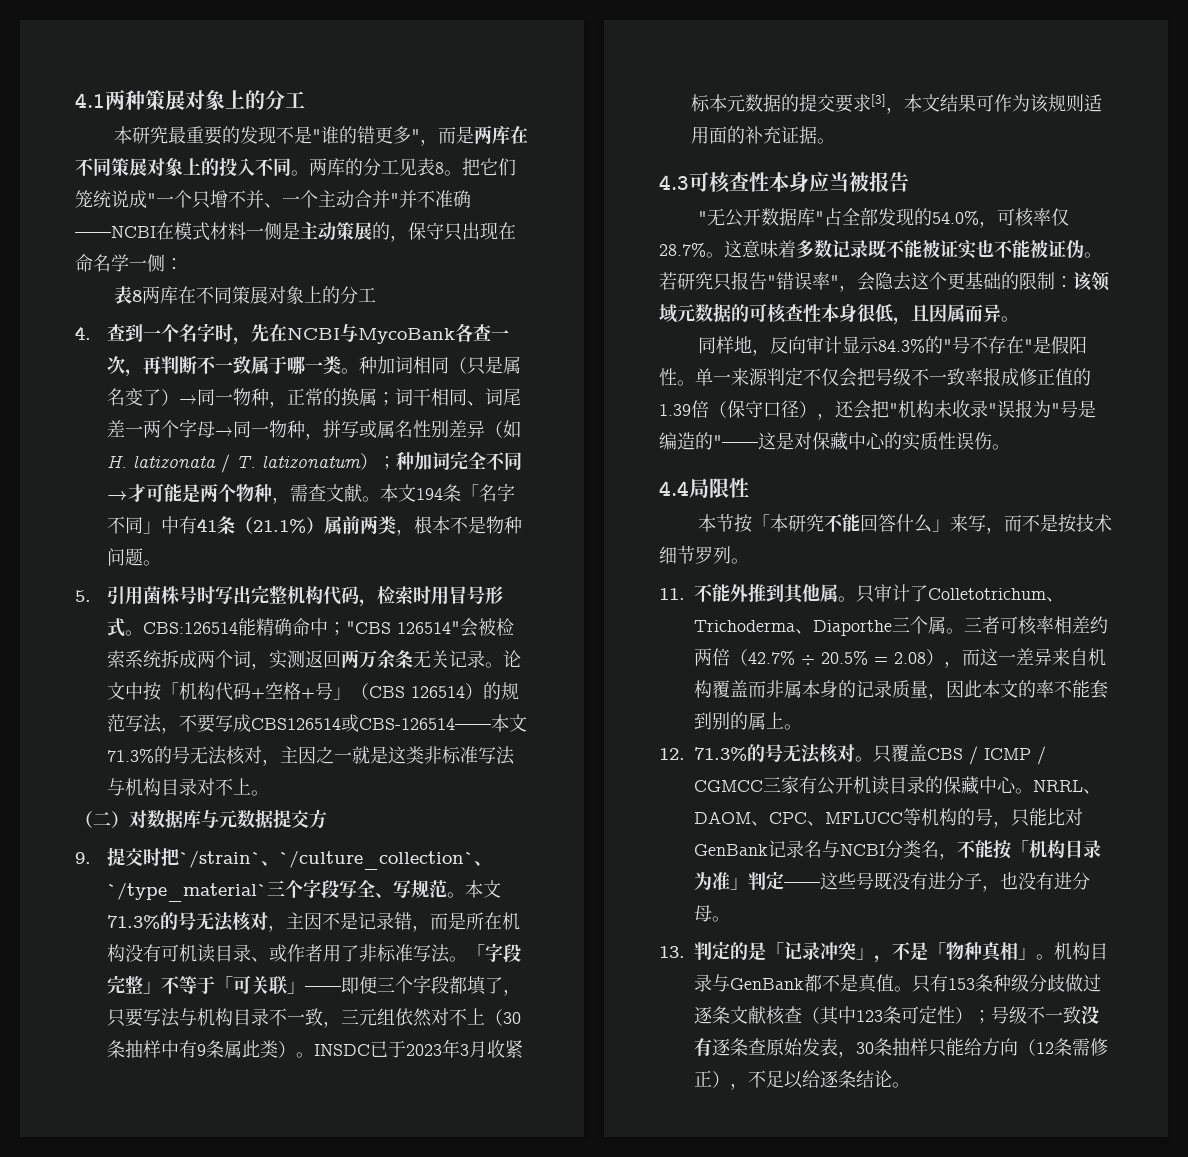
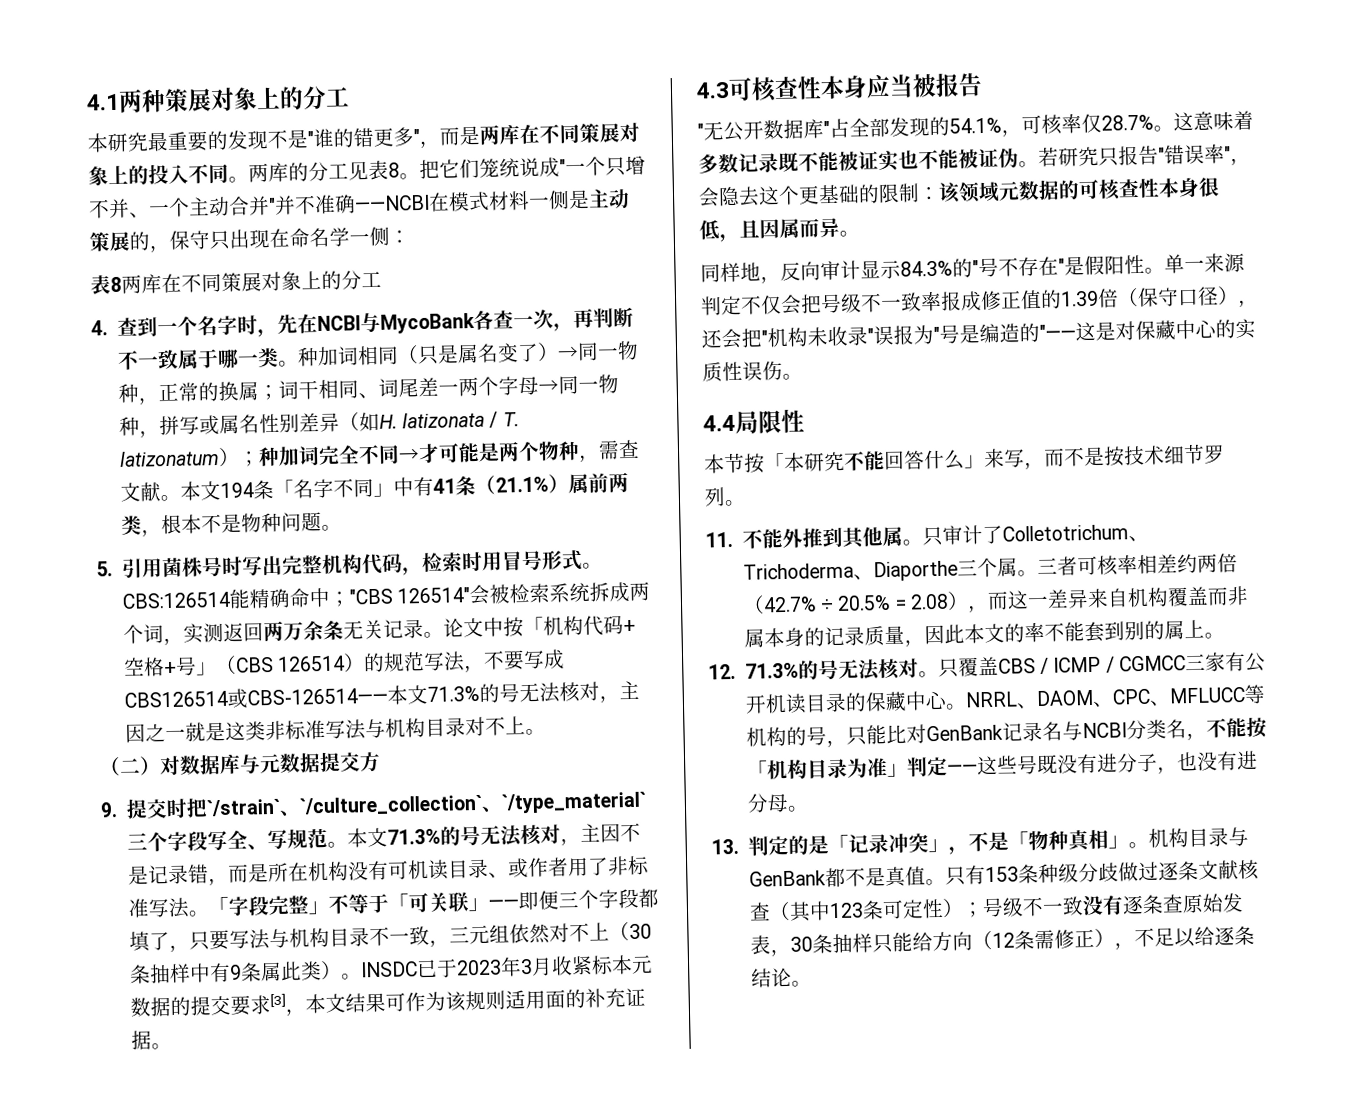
[931,210,979,225] 54.0% -> [949,117,1002,134] 54.1%

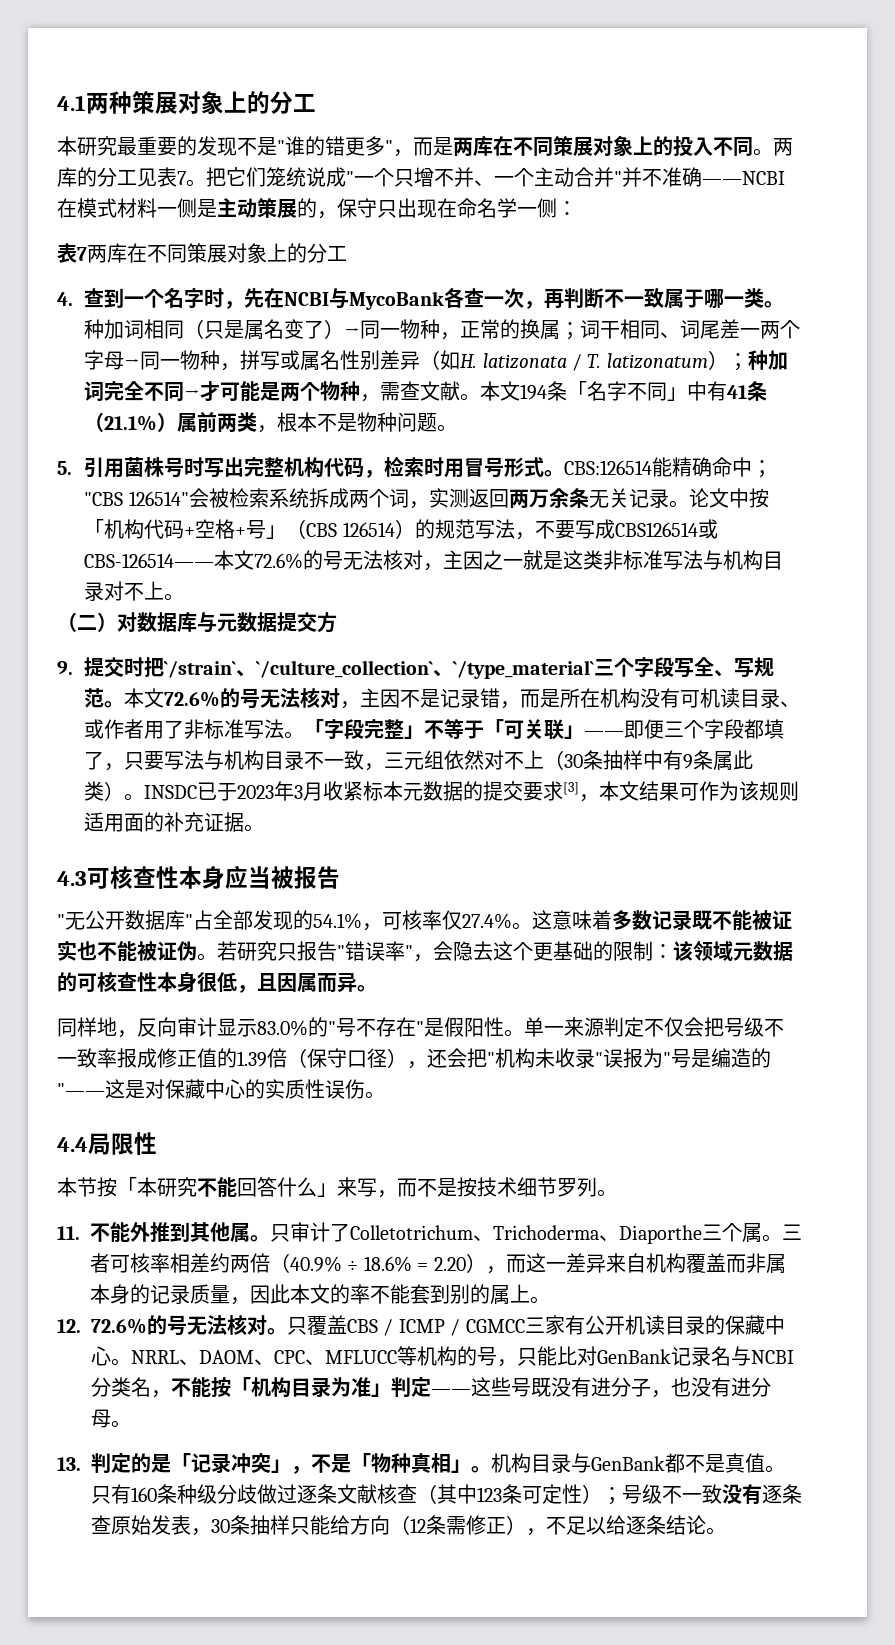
[388,162,400,178] 8 -> [177,171,186,185] 7
[110,276,122,293] 8 -> [77,247,87,261] 7
[426,685,480,702] 71.3% -> [254,553,304,569] 72.6%
[386,828,441,845] 71.3% -> [164,691,221,707] 72.6%
[1101,114,1154,131] 28.7% -> [462,913,512,929] 27.4%
[900,260,953,277] 84.3% -> [257,1020,308,1036] 83.0%
[762,593,949,613] 42.7% ÷ 20.5% = 2.08 -> [290,1256,466,1272] 40.9% ÷ 18.6% = 2.20
[744,662,799,679] 71.3% -> [91,1318,147,1334] 72.6%
[984,866,1019,883] 153 -> [131,1487,157,1502] 160

